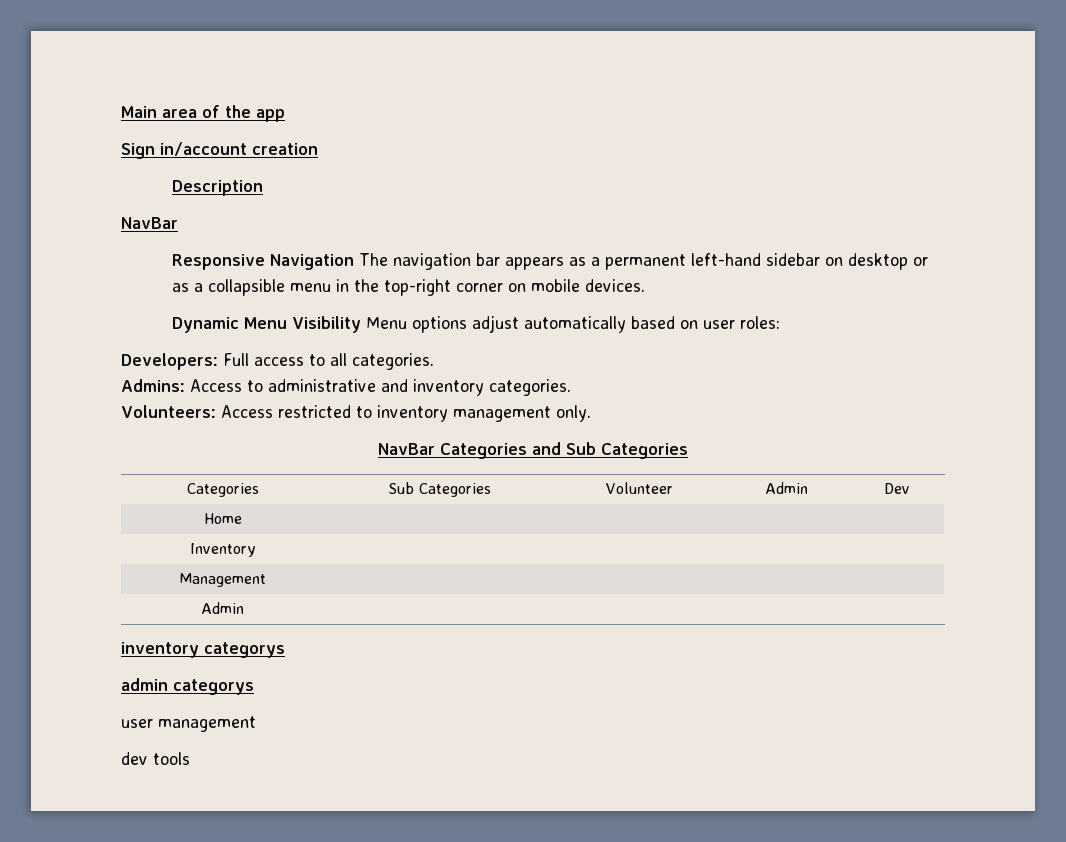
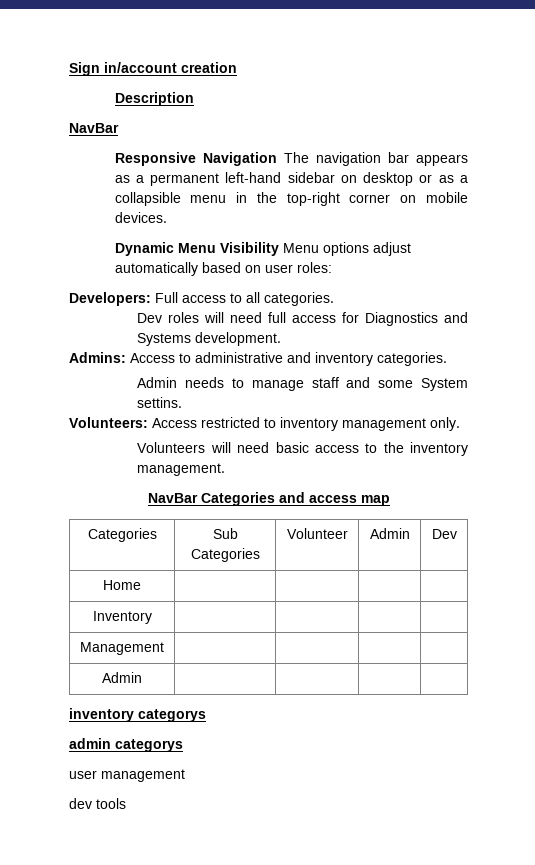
[121,105,285,122] Main area of the app // -> (69, 69) none
(434, 361) none -> [137,312,468,326] [137,332,282,346] // Dev roles will need full access for Diagnostics and Systems development.
(571, 387) none -> [137,377,468,391] [137,397,183,408] // Admin needs to manage staff and some System settins.
(591, 413) none -> [137,442,468,456] [137,463,226,476] // Volunteers will need basic access to the inventory management.
[566,442,688,459] Sub Categories -> [308,495,390,506] access map

